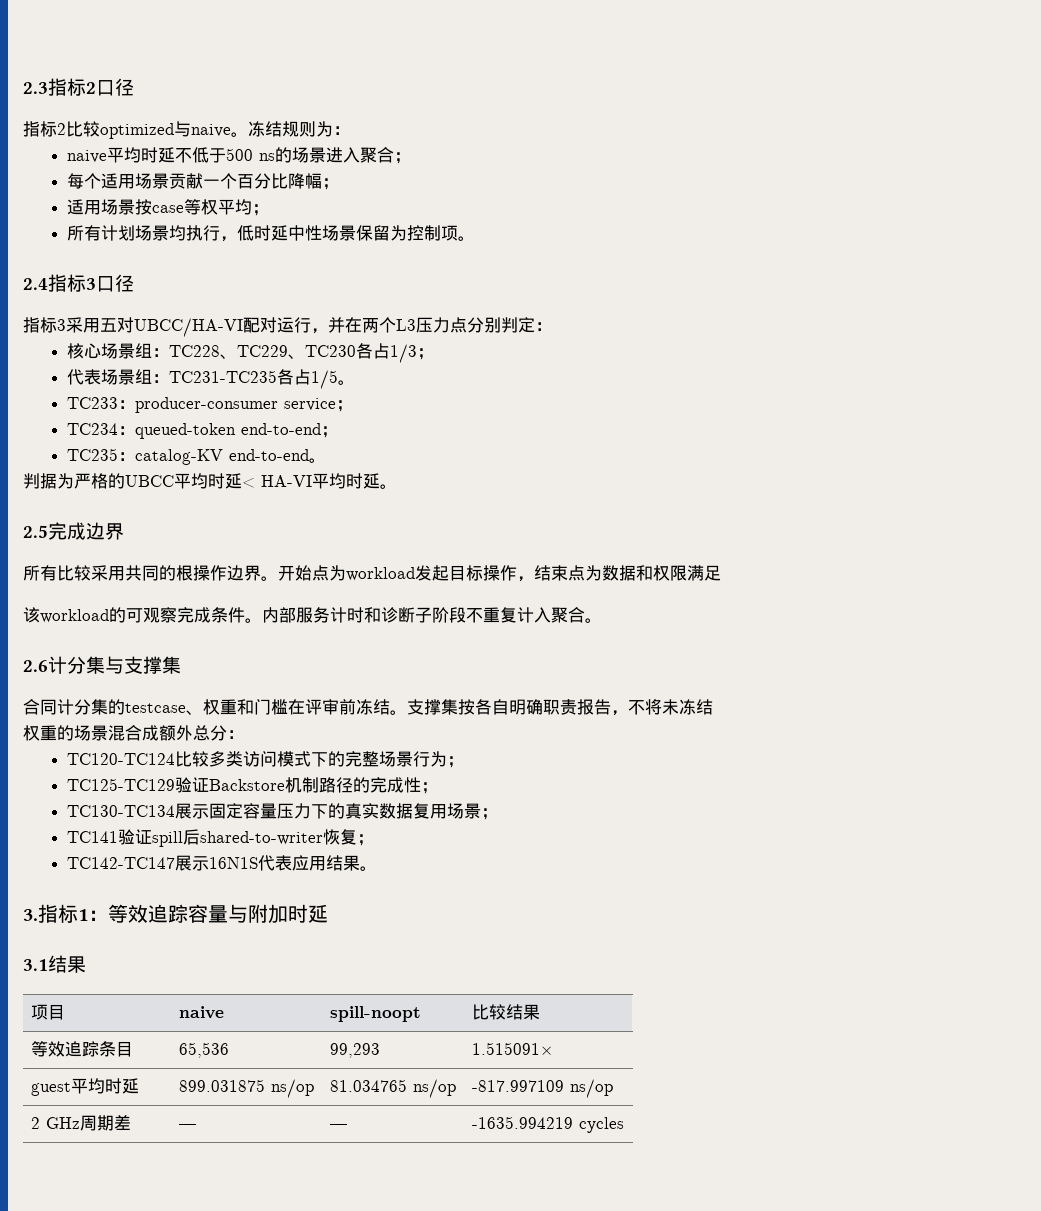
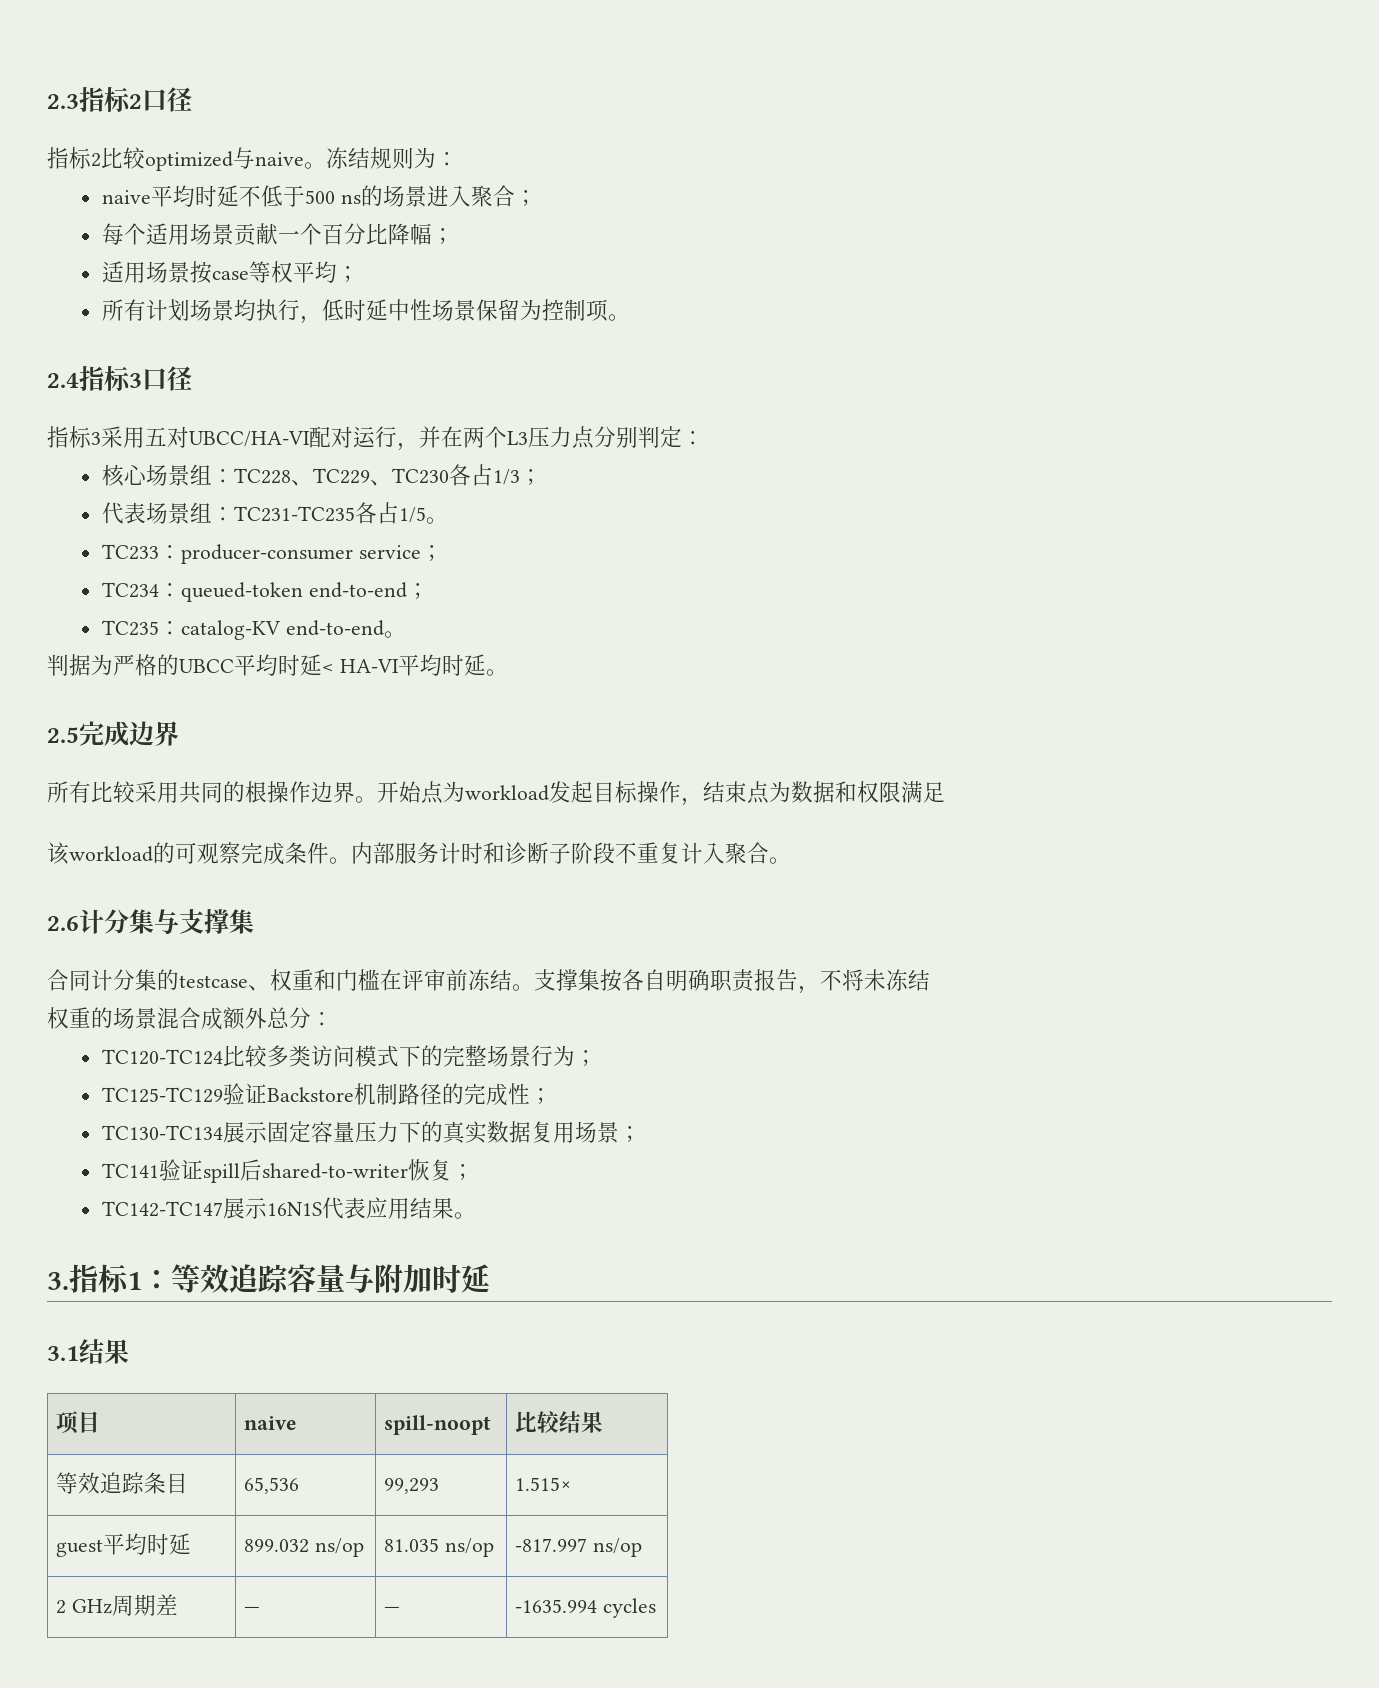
[471,1042,553,1055] 1.515091× -> [514,1477,572,1491] 1.515×
[178,1079,314,1098] [329,1079,456,1098] [471,1080,564,1092] 899.031875 ns/op | 81.034765 ns/op | -817.997109 -> [243,1538,364,1557] [383,1538,494,1557] [514,1538,587,1552] 899.032 ns/op | 81.035 ns/op | -817.997
[471,1116,573,1129] -1635.994219 -> [514,1599,597,1613] -1635.994

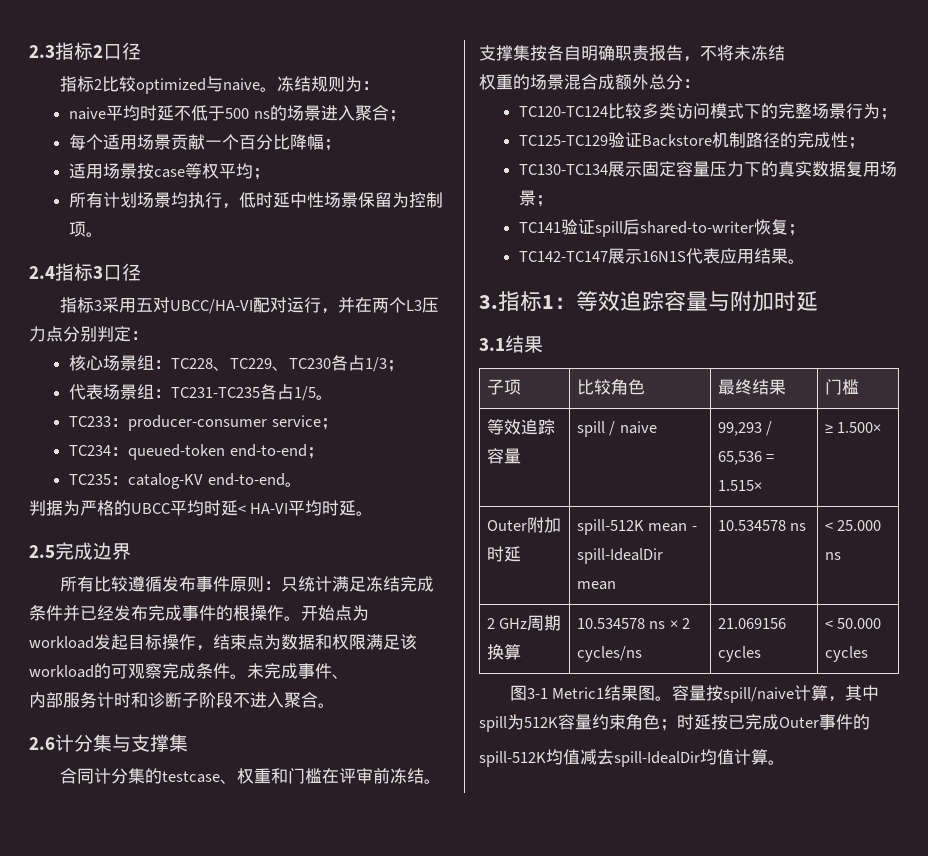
[135,781,223,804] 采用共同 -> [127,576,434,592] [29,605,216,621] 遵循发布事件原则：只统计满足冻结完成条件并已经发布完成事件
[311,781,355,803] 边界 -> (284, 613) none
(465, 791) none -> (369, 613) //
(945, 792) // -> (400, 642) none
(351, 860) none -> [247,663,349,679] 未完成事件、 //
[637,842,703,864] 重复计 -> [250,692,267,708] 进
[55,1411,100,1434] [243,1416,297,1430] [383,1415,491,1435] [514,1411,603,1433] [55,1472,188,1494] [243,1477,299,1494] [383,1478,439,1494] [514,1477,572,1491] [55,1533,191,1557] [243,1538,364,1557] [383,1538,494,1557] [514,1538,642,1557] [55,1594,178,1616] [243,1606,260,1613] [383,1606,400,1613] [514,1598,656,1618] 项目 | naive | spill-noopt | 比较结果 // 等效追踪条目 | 65,536 | 99,293 | 1.515× // guest平均时延 | 899.032 ns/op | 81.035 ns/op | -817.997 ns/op // 2 GHz周期差 | — | — | -1635.994 cycles -> [486,379,521,395] [576,378,645,395] [717,379,786,395] [824,379,859,395] [486,419,555,435] [486,448,521,464] [576,421,657,437] [717,421,773,436] [717,451,775,465] [717,480,762,491] [824,422,882,433] [486,517,561,533] [486,546,521,562] [576,519,697,535] [576,548,663,564] [576,581,616,590] [717,520,807,531] [824,520,882,531] [824,552,841,560] [486,615,562,631] [486,644,521,660] [576,618,691,629] [576,646,642,662] [717,618,786,629] [717,646,761,662] [824,618,882,629] [824,646,868,662] [509,685,880,703] [479,713,870,732] [479,749,785,767] 子项 | 比较角色 | 最终结果 | 门槛 // 等效追踪容量 | spill / naive | 99,293 / 65,536 = 1.515× | ≥ 1.500× // Outer附加时延 | spill-512K mean - spill-IdealDir mean | 10.534578 ns | < 25.000 ns // 2 GHz周期换算 | 10.534578 ns × 2 cycles/ns | 21.069156 cycles | < 50.000 cycles // 图3-1 Metric1结果图。容量按spill/naive计算，其中spill为512K容量约束角色；时延按已完成Outer事件的 // spill-512K均值减去spill-IdealDir均值计算。

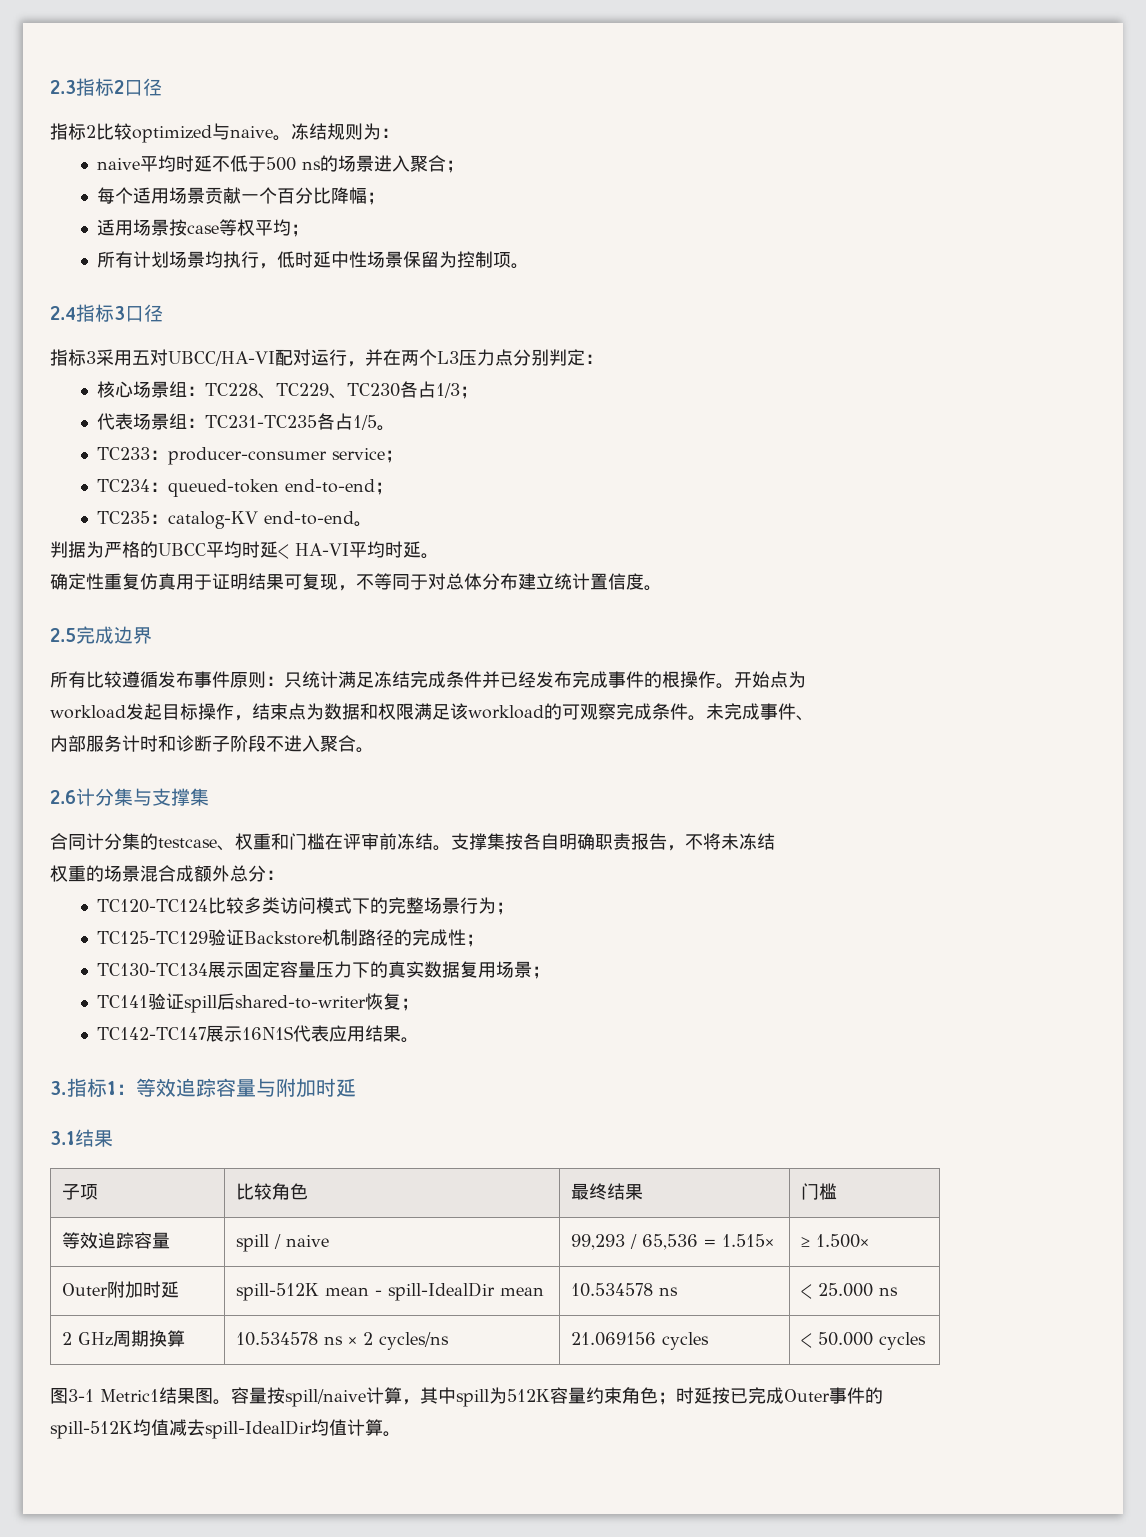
(374, 513) none -> [50,573,662,591] // 确定性重复仿真用于证明结果可复现，不等同于对总体分布建立统计置信度。

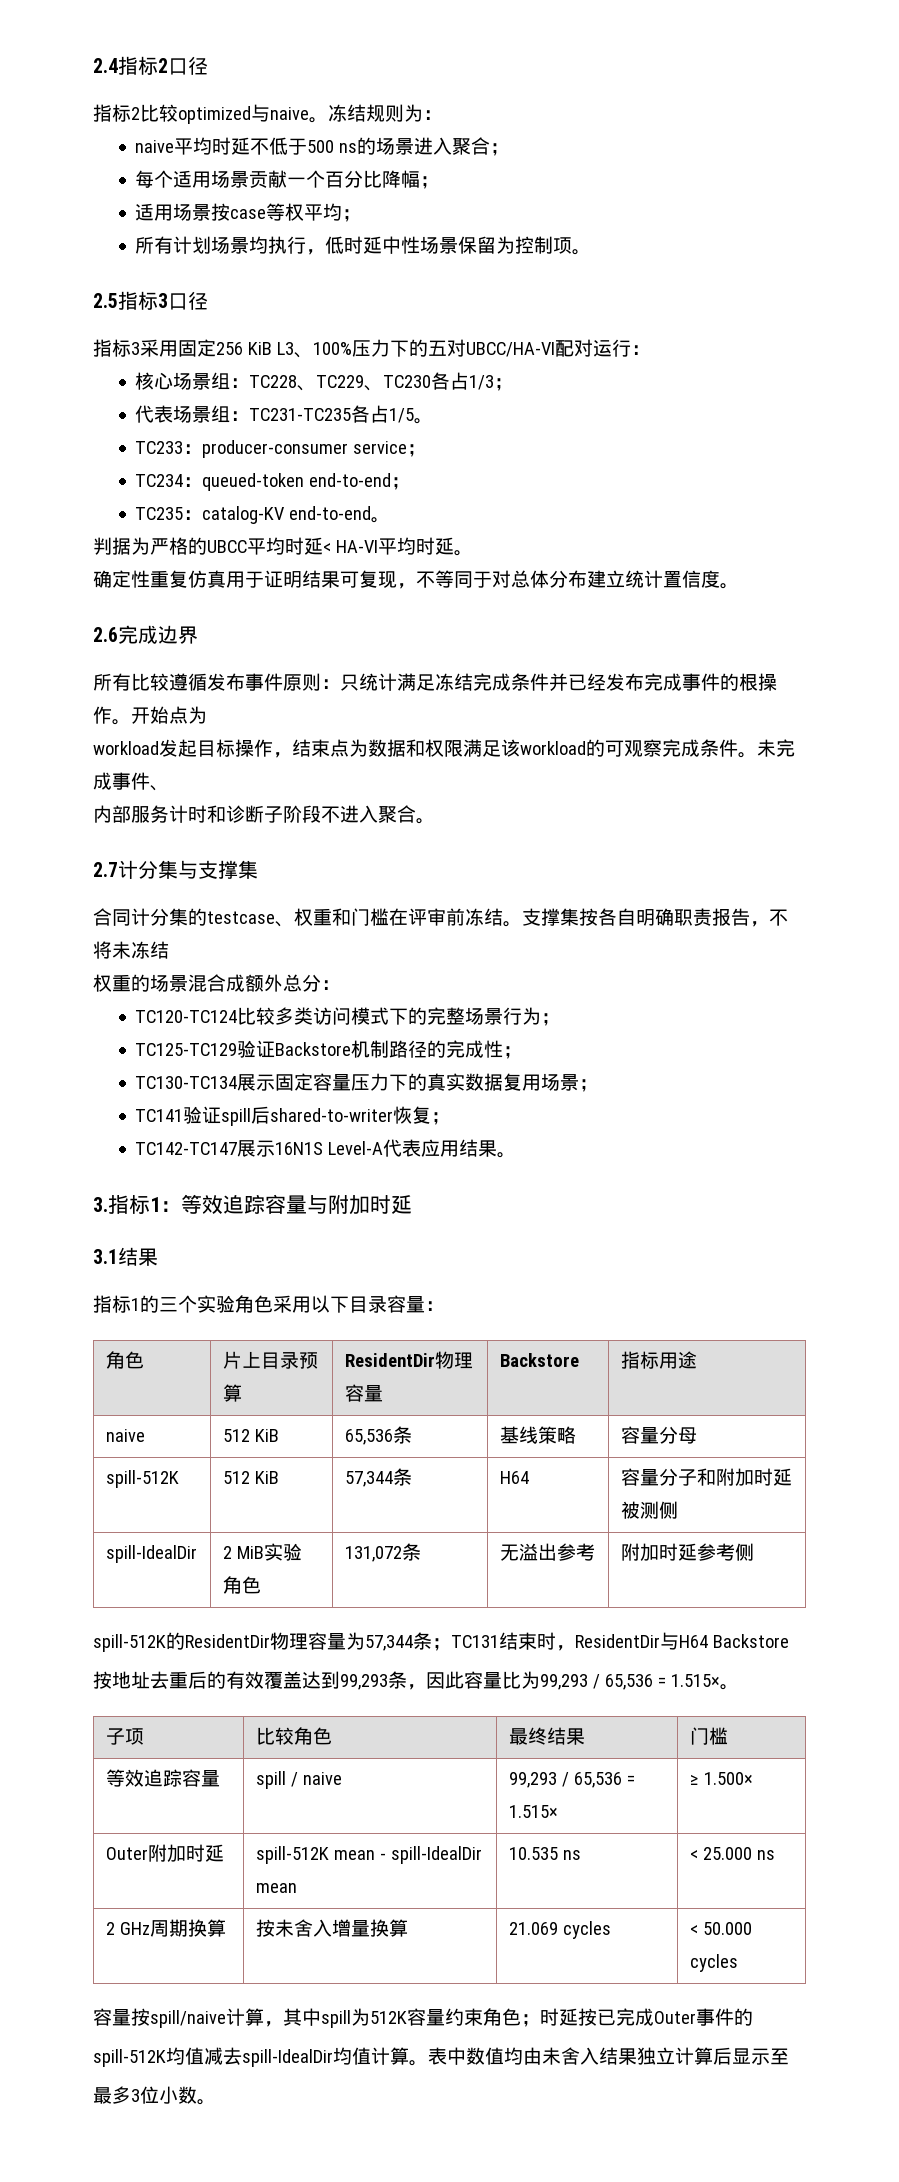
[50,80,76,94] 2.3 -> [93,58,118,73] 2.4
[50,306,76,320] 2.4 -> [93,293,118,308] 2.5
[132,349,585,367] 五对UBCC/HA-VI配对运行，并在两个L3压力点分别判定 -> [178,339,631,358] 固定256 KiB L3、100%压力下的五对UBCC/HA-VI配对运行
[50,628,76,642] 2.5 -> [93,627,118,642] 2.6
[50,790,76,804] 2.6 -> [93,862,118,877] 2.7
(294, 1033) none -> [328,1141,384,1155] Level-A
(113, 1138) none -> [93,1295,444,1313] [105,1351,144,1369] [222,1351,318,1369] [222,1384,242,1402] [344,1351,473,1369] [344,1384,383,1402] [499,1353,579,1367] [620,1351,697,1369] [105,1429,145,1442] [222,1429,279,1442] [344,1426,412,1445] [499,1426,576,1444] [620,1426,697,1444] [105,1470,179,1488] [222,1471,279,1484] [344,1468,412,1487] [499,1471,529,1484] [620,1468,792,1486] [620,1501,678,1519] [105,1545,197,1563] [222,1543,302,1561] [222,1576,261,1594] [344,1543,421,1562] [499,1543,595,1561] [620,1543,754,1561] [93,1632,789,1652] [93,1671,739,1690] // 指标1的三个实验角色采用以下目录容量： // 角色 | 片上目录预算 | ResidentDir物理容量 | Backstore | 指标用途 // naive | 512 KiB | 65,536条 | 基线策略 | 容量分母 // spill-512K | 512 KiB | 57,344条 | H64 | 容量分子和附加时延被测侧 // spill-IdealDir | 2 MiB实验角色 | 131,072条 | 无溢出参考 | 附加时延参考侧 // spill-512K的ResidentDir物理容量为57,344条；TC131结束时，ResidentDir与H64 Backstore // 按地址去重后的有效覆盖达到99,293条，因此容量比为99,293 / 65,536 = 1.515×。
[571,1283,654,1297] 10.534578 -> [508,1847,558,1860] 10.535
[236,1332,450,1350] [571,1332,657,1346] 10.534578 ns × 2 cycles/ns | 21.069156 -> [255,1919,408,1937] [508,1922,558,1935] 按未舍入增量换算 | 21.069
[50,1387,231,1405] 图3-1 Metric1结果图。 -> (738, 1963) none
(401, 1434) none -> [428,2047,789,2065] [93,2086,216,2105] 表中数值均由未舍入结果独立计算后显示至 // 最多3位小数。

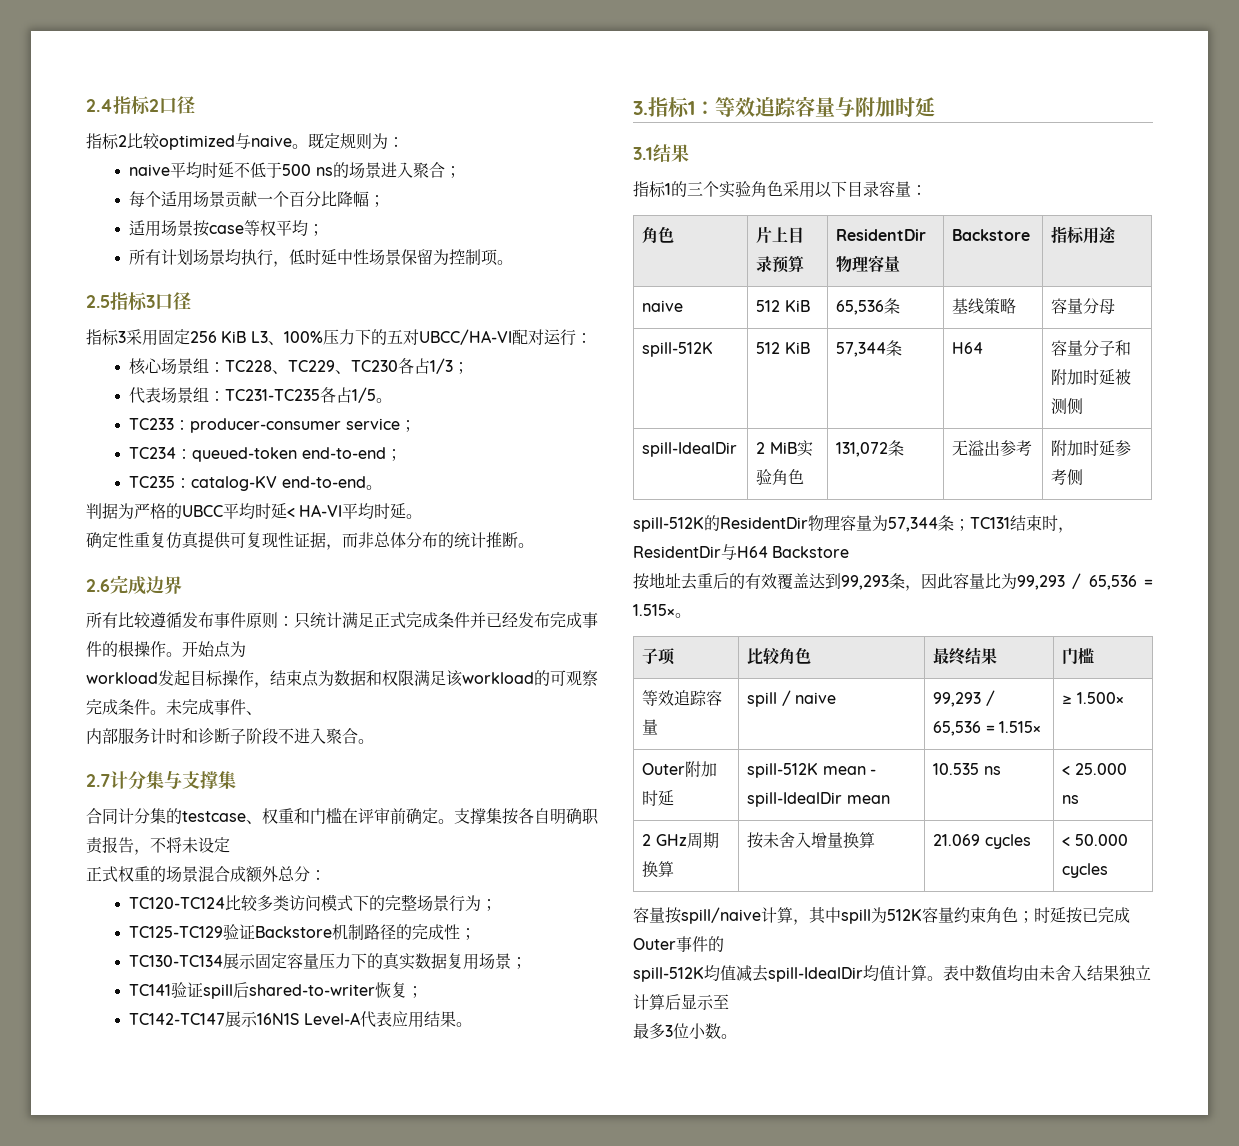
[328,104,366,122] 冻结 -> [308,133,340,149] 既定
[226,570,720,589] 用于证明结果可复现，不等同于对总体分布建立统计置信度 -> [198,531,518,550] 提供可复现性证据，而非总体分布的统计推断
[435,673,473,691] 冻结 -> [374,612,406,628] 正式
[465,908,503,926] 冻结 -> [406,808,438,824] 确定
[131,941,169,959] 冻结 // -> [198,837,230,853] [86,866,118,882] 设定 // 正式

